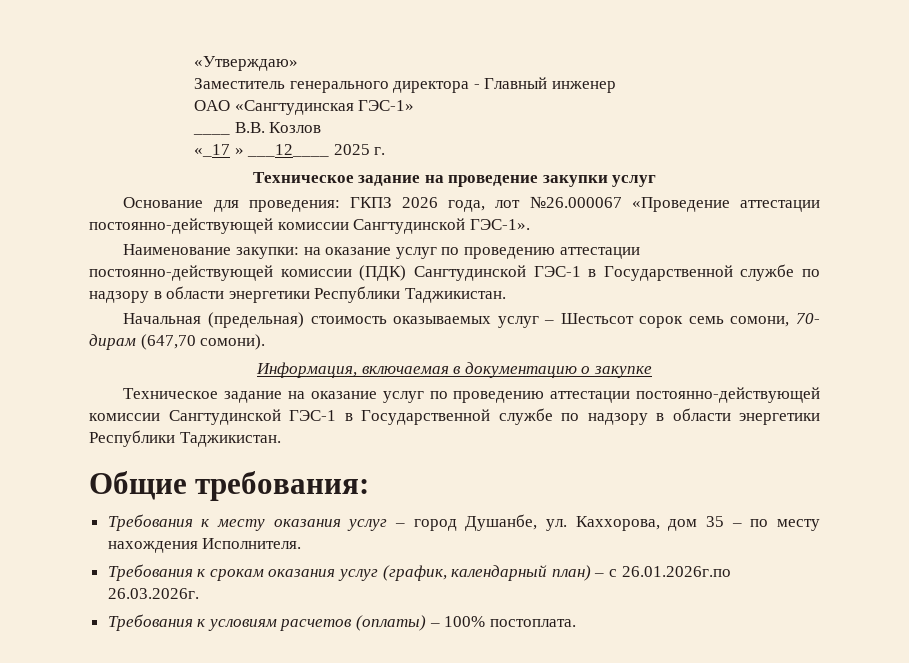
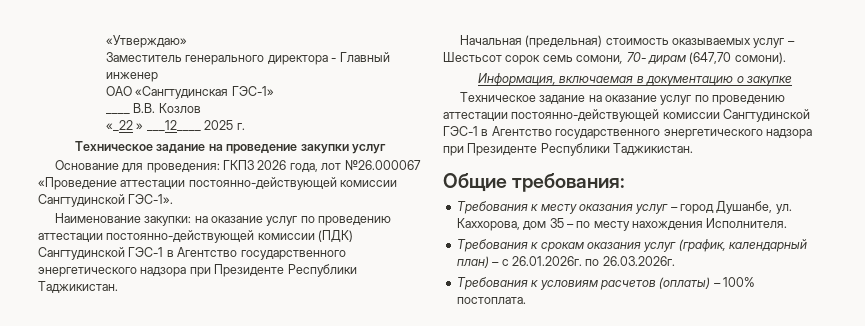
[193,144,230,157] «_17 -> [106,120,134,131] «_22
[603,264,820,281] [89,286,310,303] Государственной службе по надзору в области энергетики -> [177,247,346,260] [38,264,285,277] Агентство государственного энергетического надзора при Президенте
[361,408,820,425] Государственной службе по надзору в области энергетики -> [491,126,812,139] [443,143,538,156] Агентство государственного энергетического надзора при Президенте
[621,566,731,577] 26.01.2026г.по -> [511,256,600,266] 26.01.2026г. по

